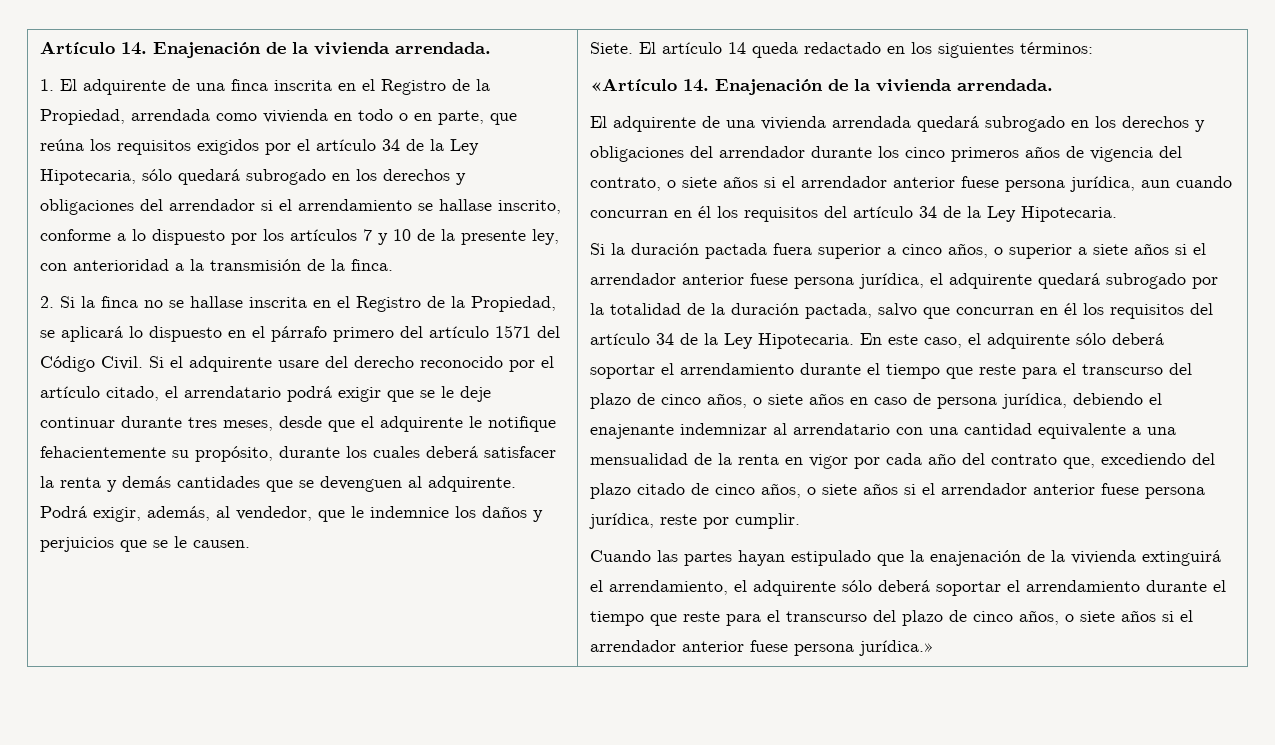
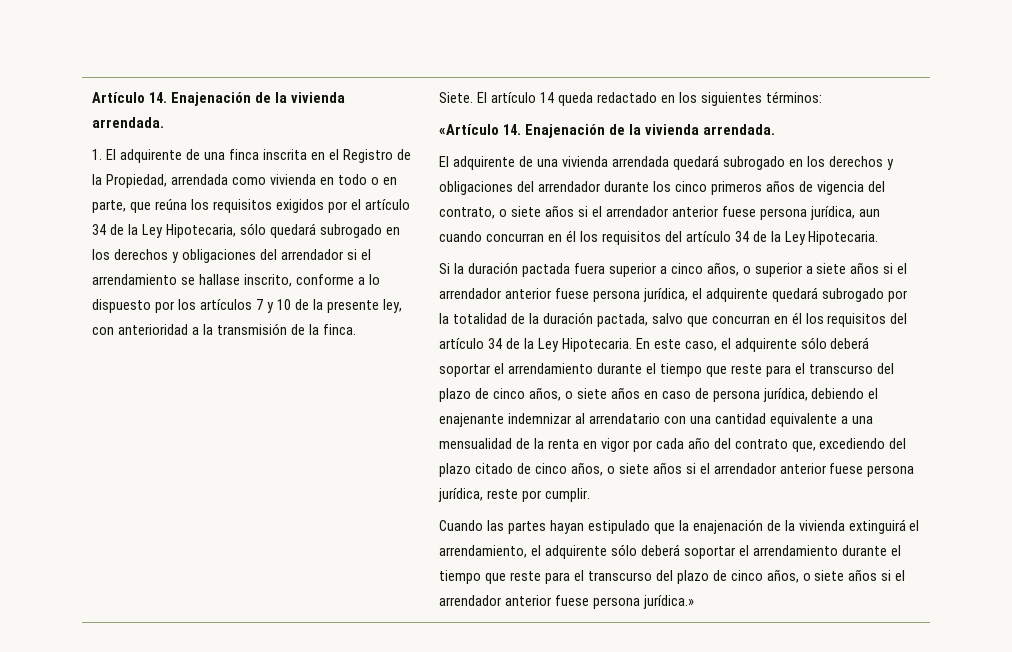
[40,296,557,312] [40,325,561,342] [40,356,555,372] [40,386,492,402] [40,416,557,432] [40,446,557,462] [40,476,517,492] [40,506,544,522] [40,536,251,552] // 2. Si la finca no se hallase inscrita en el Registro de la Propiedad, se aplicará lo dispuesto en el párrafo primero del artículo 1571 del Código Civil. Si el adquirente usare del derecho reconocido por el artículo citado, el arrendatario podrá exigir que se le deje continuar durante tres meses, desde que el adquirente le notifique fehacientemente su propósito, durante los cuales deberá satisfacer la renta y demás cantidades que se devenguen al adquirente. Podrá exigir, además, al vendedor, que le indemnice los daños y perjuicios que se le causen. -> (356, 329) none

